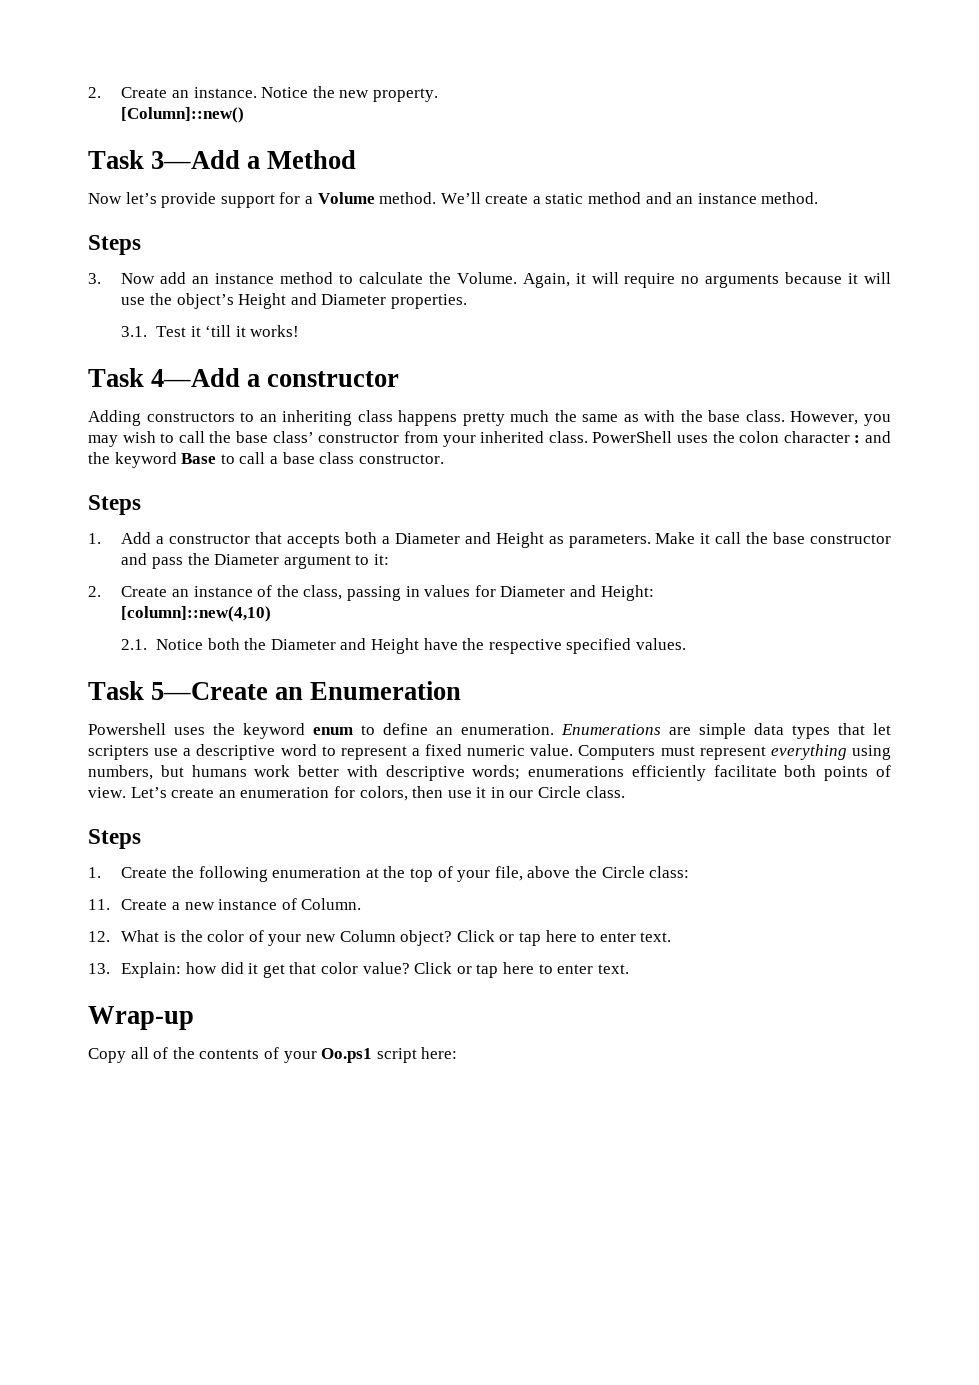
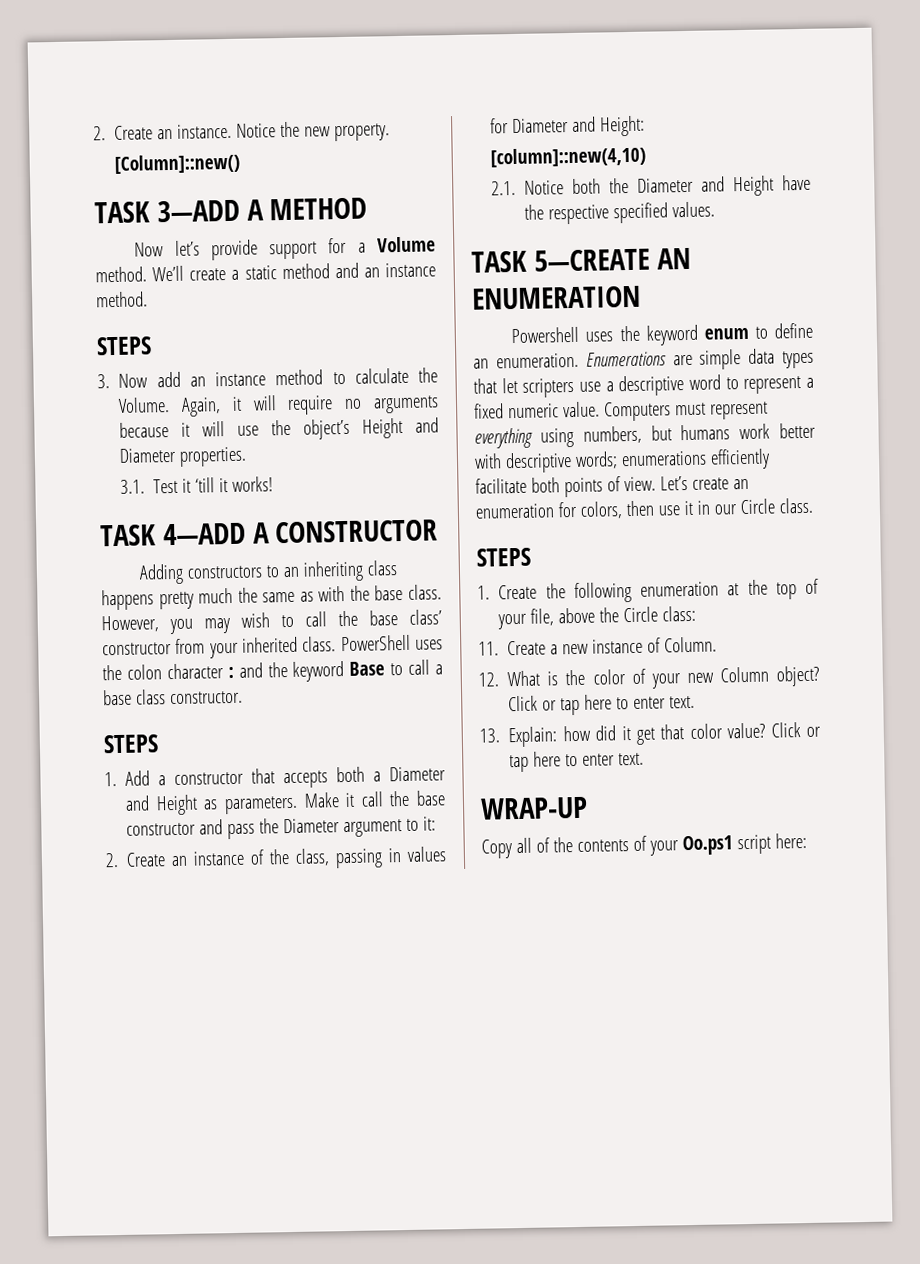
[88,150,357,169] Task 3—Add a Method -> [94,197,368,224] TASK 3—ADD A METHOD
[88,235,141,255] Steps -> [96,336,152,356] STEPS
[88,368,400,387] Task 4—Add a constructor -> [100,519,439,547] TASK 4—ADD A CONSTRUCTOR
[88,495,141,515] Steps -> [103,734,159,754] STEPS
[88,681,462,700] Task 5—Create an Enumeration -> [471,247,691,273] [472,285,641,310] TASK 5—CREATE AN ENUMERATION
[88,829,141,849] Steps -> [476,547,531,567] STEPS
[88,1006,194,1030] Wrap-up -> [480,796,588,820] WRAP-UP

